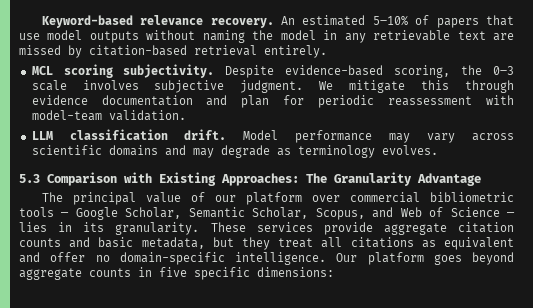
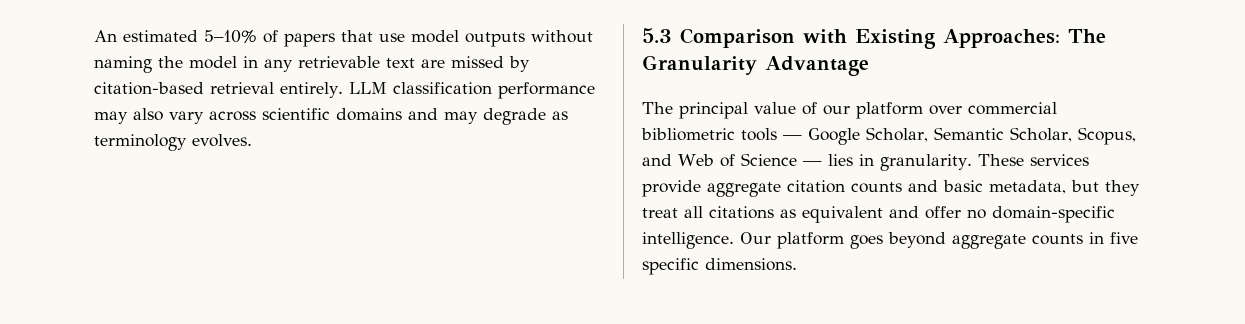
[41,15,274,28] Keyword-based relevance recovery. -> (94, 36) none
[31,64,514,78] [31,80,514,93] [31,95,514,108] [31,110,186,121] [31,129,279,140] // MCL scoring subjectivity. Despite evidence-based scoring, the 0–3 scale involves subjective judgment. We mitigate this through evidence documentation and plan for periodic reassessment with model-team validation. // LLM classification drift. Model -> [348,82,492,95] LLM classification
(411, 138) none -> [133,108,163,121] also
[83,222,105,232] its -> (874, 160) none
[257,267,334,277] dimensions: -> [705,258,797,271] dimensions.

